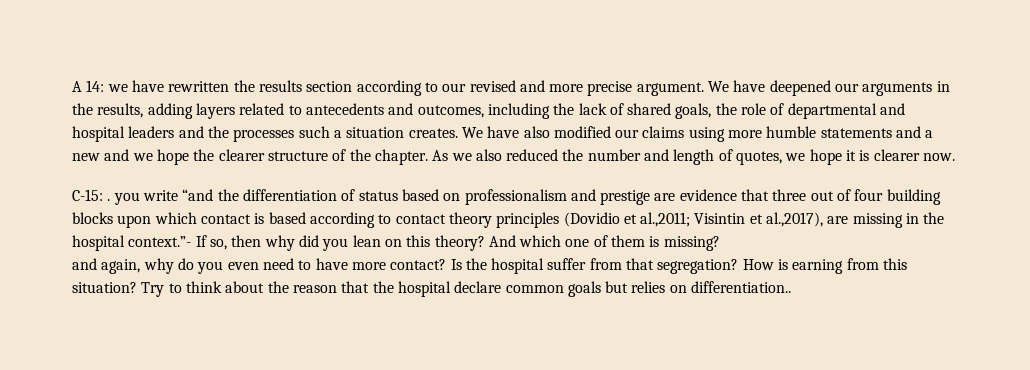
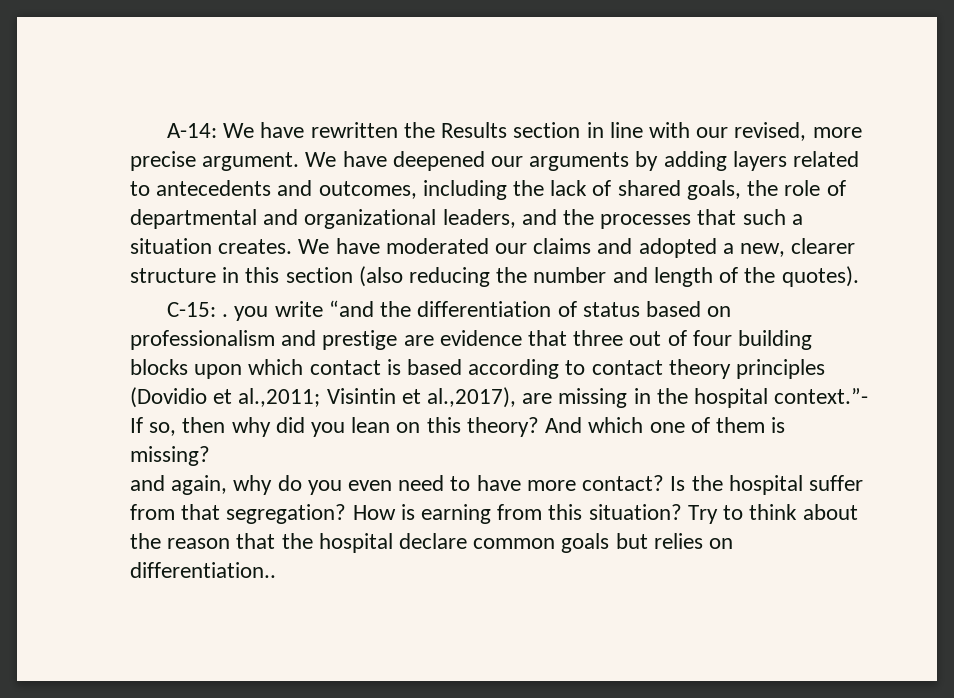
[72,80,545,96] A 14: we have rewritten the results section according to our revised and -> [167,122,807,141] A-14: We have rewritten the Results section in line with our revised,
[936,81,950,92] [72,103,144,118] in the results, -> [635,151,659,171] by
[72,126,175,142] hospital leaders -> [304,209,516,229] organizational leaders,
(295, 135) none -> [697,209,737,225] that
[523,126,934,142] [72,149,559,165] also modified our claims using more humble statements and a new and we hope the clearer structure of the chapter. As we also reduced -> [385,238,856,258] [130,266,491,287] moderated our claims and adopted a new, clearer structure in this section (also reducing
[736,149,956,165] quotes, we hope it is clearer now. -> [744,266,859,287] the quotes).

